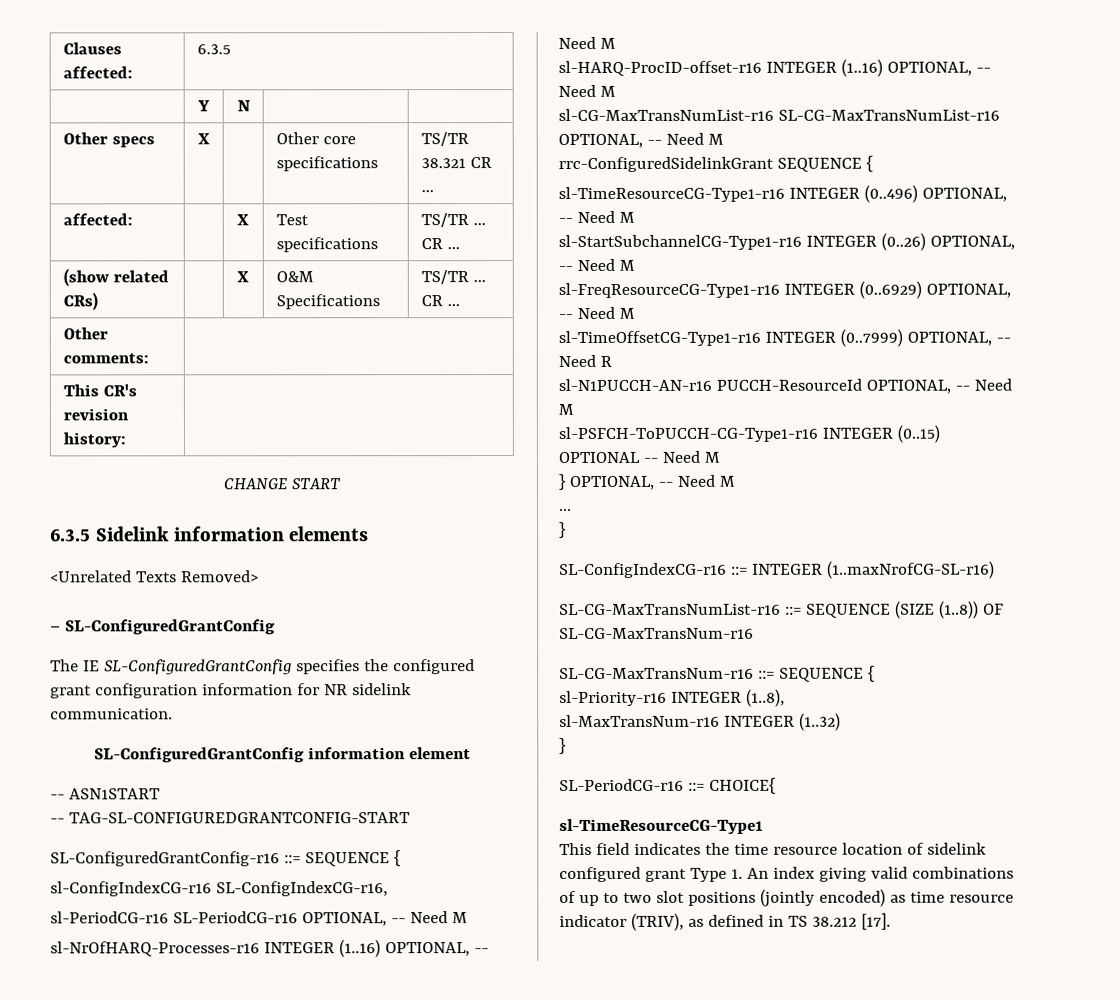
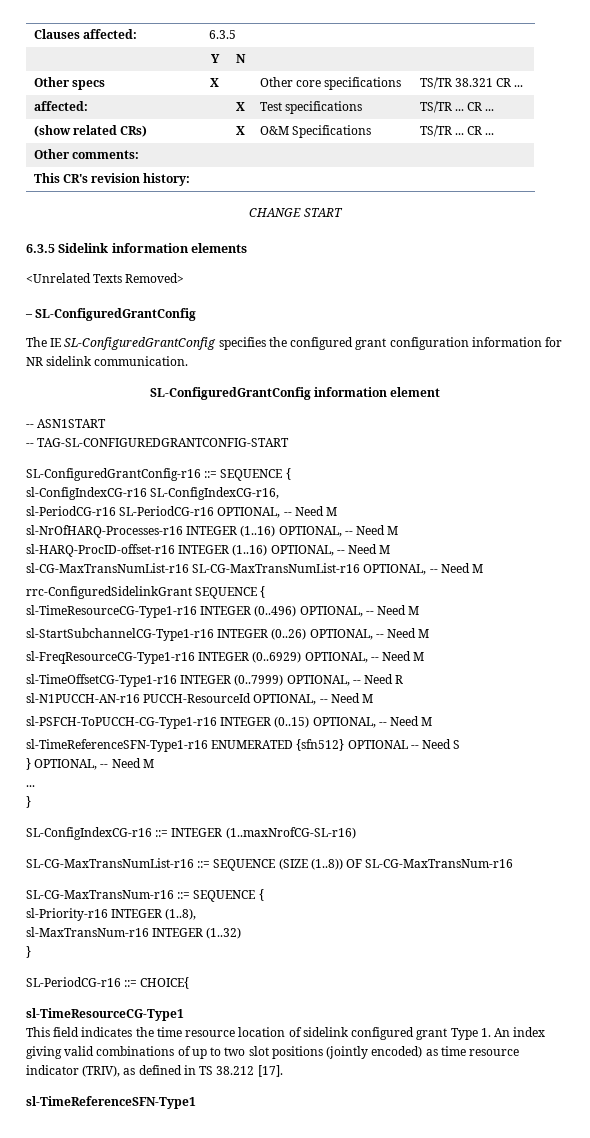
(940, 433) none -> [312,716,433,728] [26,739,345,752] OPTIONAL, -- Need M // sl-TimeReferenceSFN-Type1-r16 ENUMERATED {sfn512}
[703,451,720,463] M -> [453,740,461,749] S
(891, 921) none -> [26,1096,196,1109] // sl-TimeReferenceSFN-Type1

